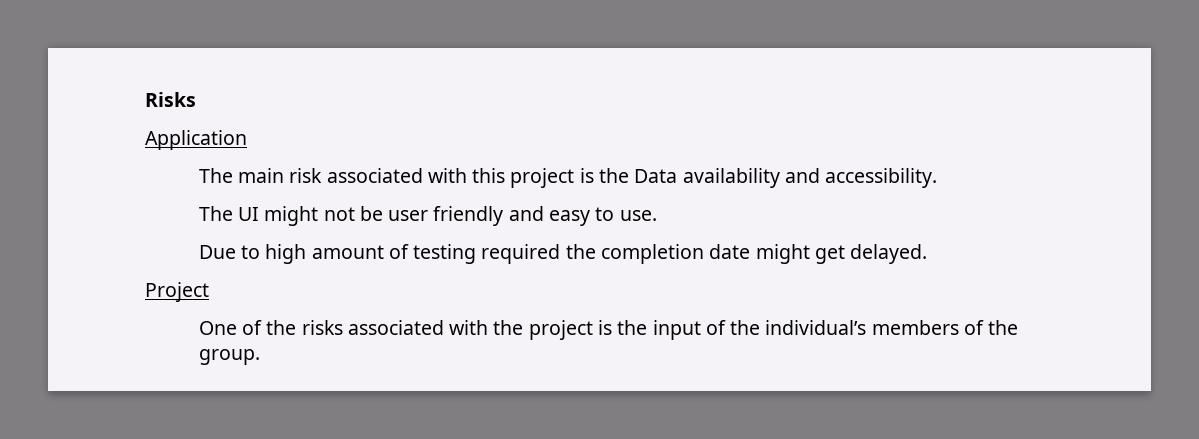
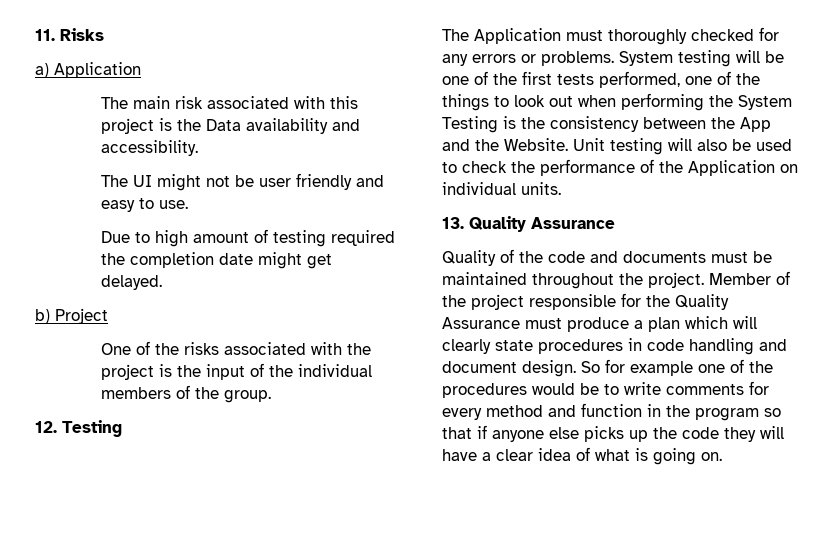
(145, 99) none -> [35,29,55,41] 11.
(196, 99) none -> [35,63,49,78] a)
(928, 254) none -> [35,309,50,324] b)
[765,320,867,335] individual’s -> [297,364,372,377] individual
(260, 357) none -> [35,420,122,437] [442,27,779,45] [442,50,784,67] [442,71,760,88] [442,93,792,111] [442,116,771,133] [442,138,792,155] [442,159,798,176] [442,182,561,195] [442,216,615,232] [442,249,772,266] [442,271,790,289] [442,293,729,310] [442,316,757,332] [442,338,787,355] [442,359,773,377] [442,381,769,398] [442,403,781,421] [442,425,784,442] [442,447,722,465] // 12. Testing // The Application must thoroughly checked for any errors or problems. System testing will be one of the first tests performed, one of the things to look out when performing the System Testing is the consistency between the App and the Website. Unit testing will also be used to check the performance of the Application on individual units. // 13. Quality Assurance // Quality of the code and documents must be maintained throughout the project. Member of the project responsible for the Quality Assurance must produce a plan which will clearly state procedures in code handling and document design. So for example one of the procedures would be to write comments for every method and function in the program so that if anyone else picks up the code they will have a clear idea of what is going on.

